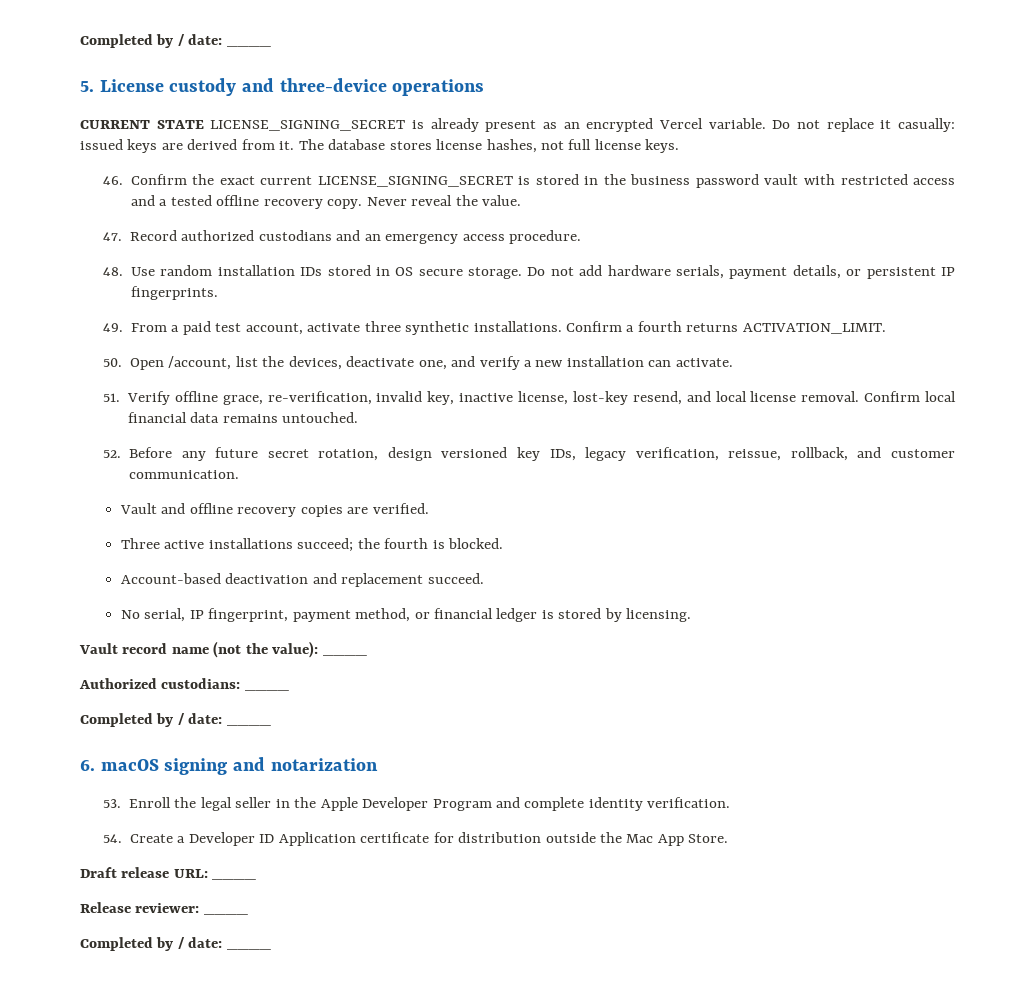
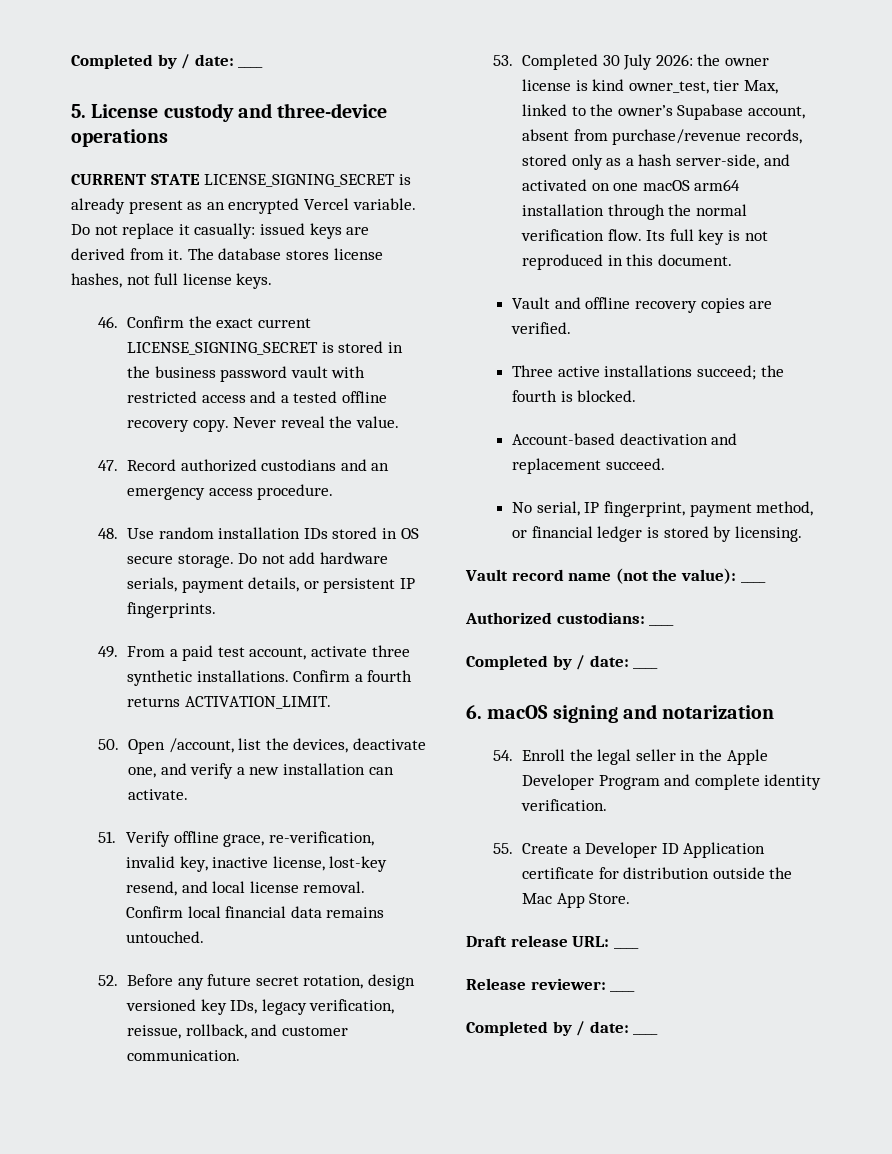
(239, 474) none -> [493,54,769,70] [521,79,778,94] [521,104,805,120] [521,129,802,145] [521,154,790,170] [521,179,741,191] [521,204,747,220] [520,229,768,245] [521,254,732,270] // 53. Completed 30 July 2026: the owner license is kind owner_test, tier Max, linked to the owner’s Supabase account, absent from purchase/revenue records, stored only as a hash server-side, and activated on one macOS arm64 installation through the normal verification flow. Its full key is not reproduced in this document.
[102,799,121,808] 53. -> [493,750,514,761] 54.
[102,834,122,843] 54. -> [493,843,514,854] 55.

